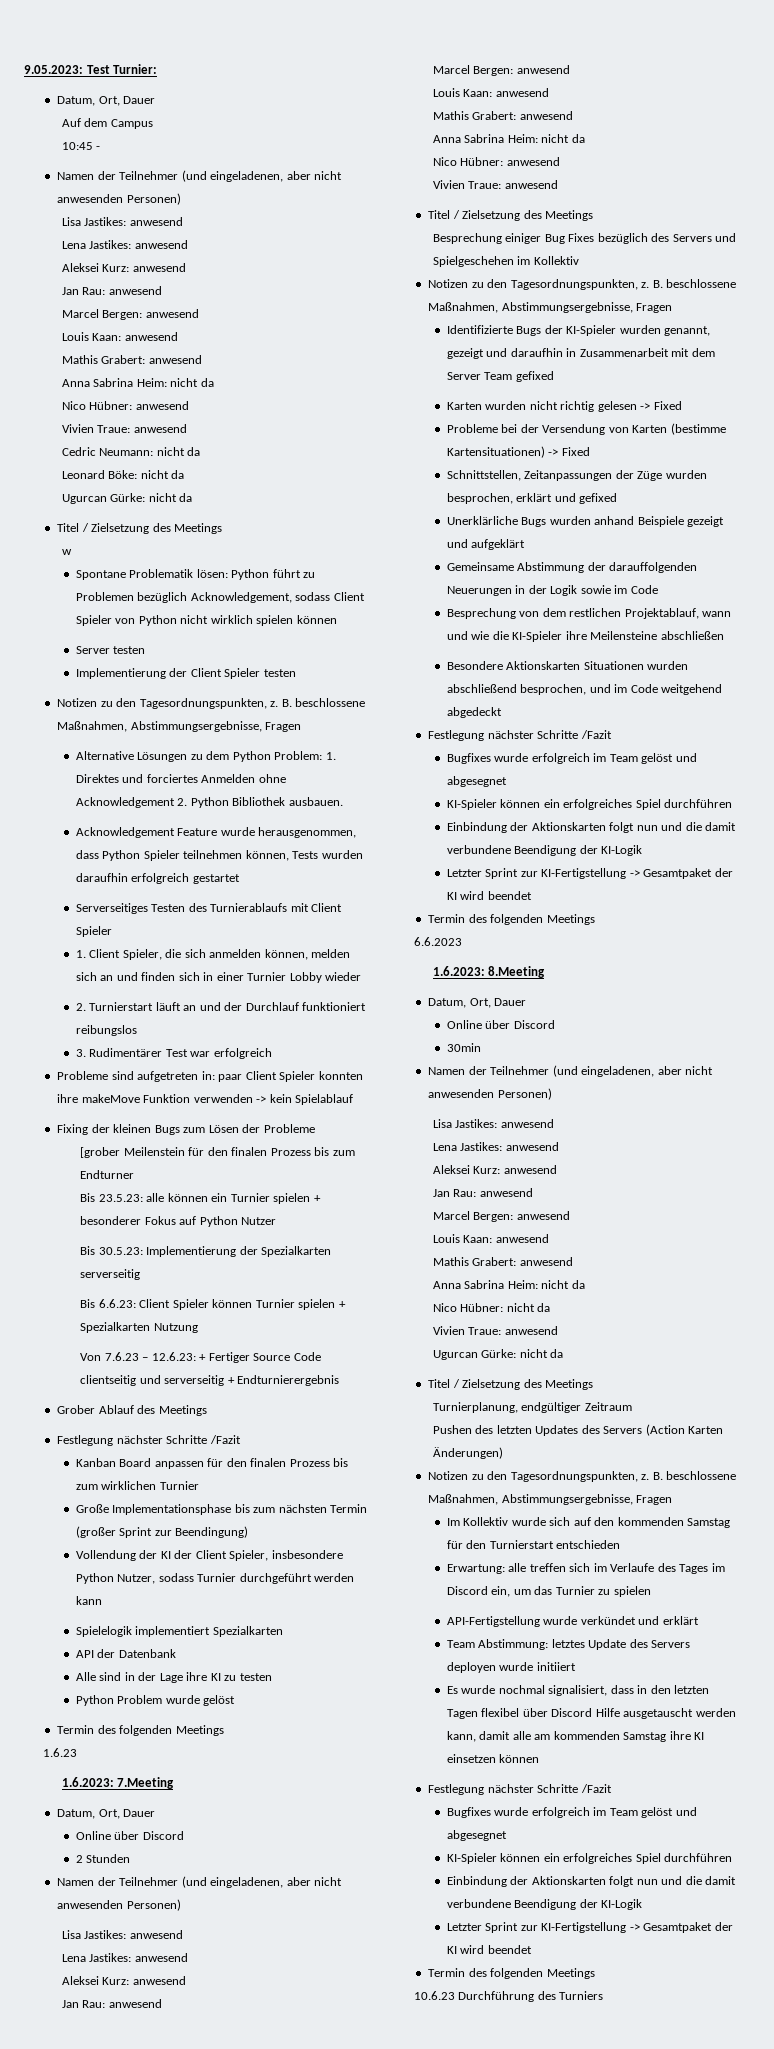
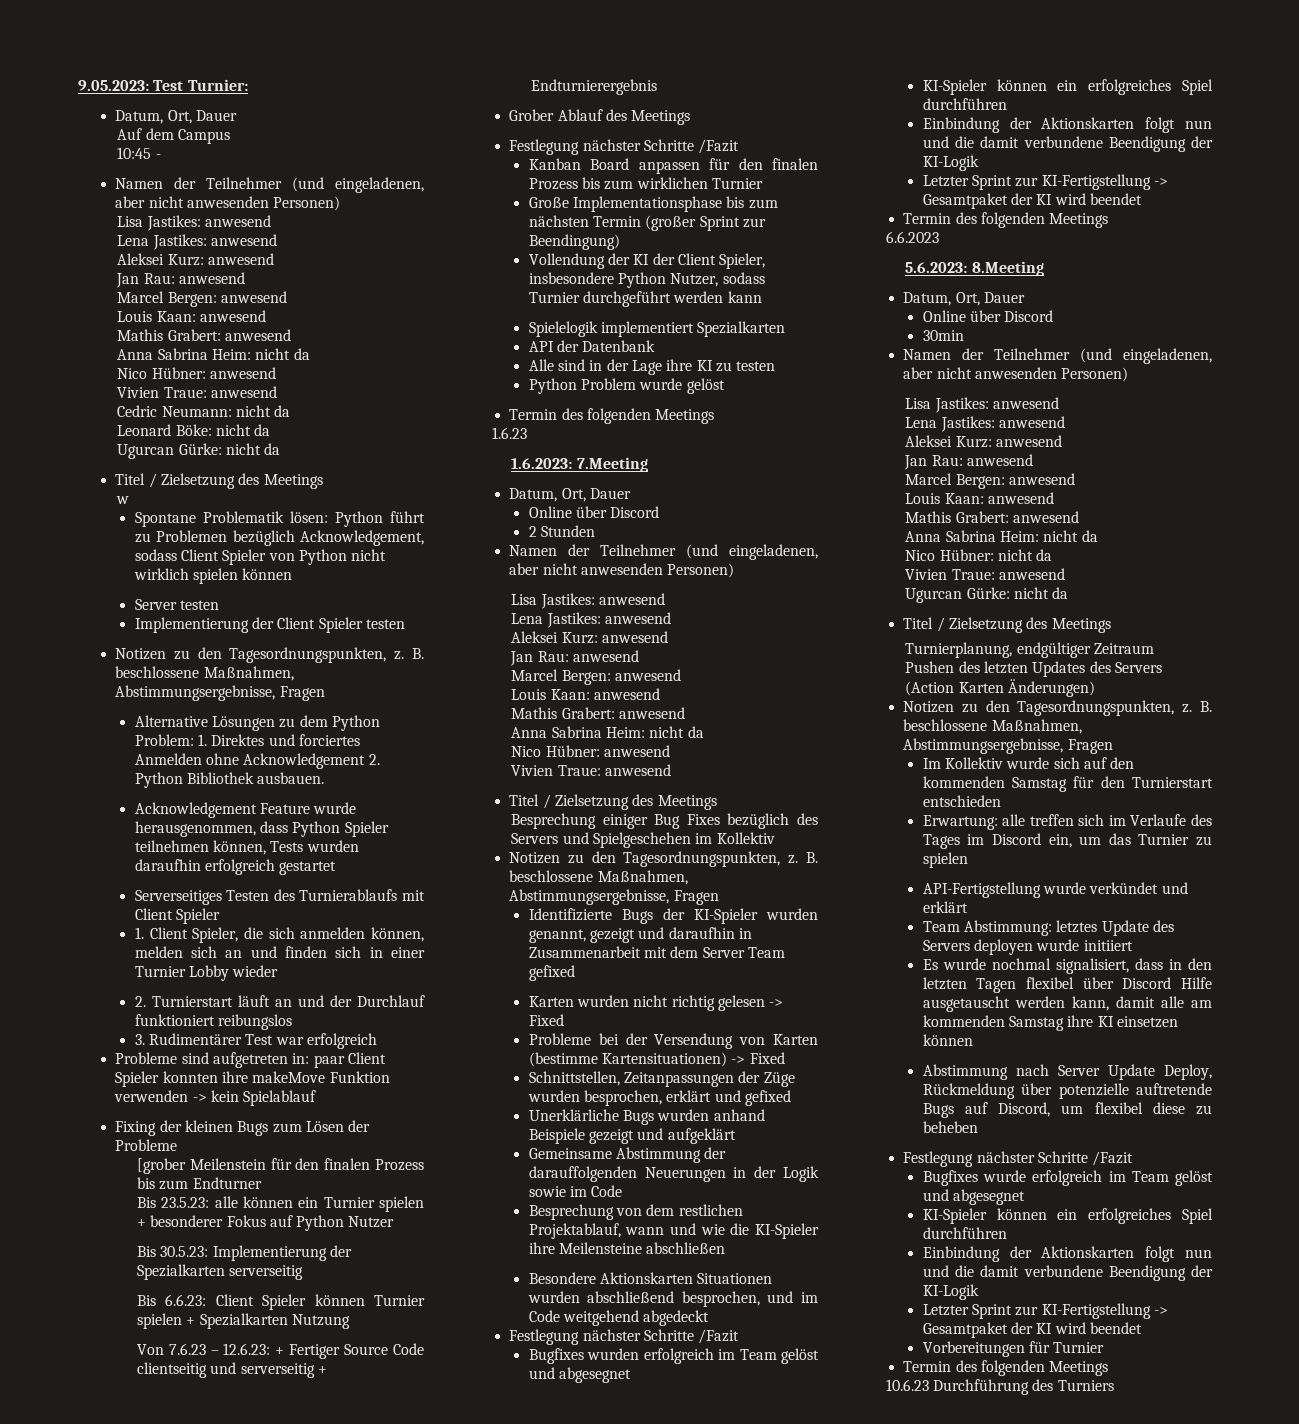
[494,753,529,762] wurde -> [587,1348,640,1360] wurden
[432,966,485,976] 1.6.2023: -> [905,262,968,273] 5.6.2023:
(540, 1758) none -> [922,1064,1212,1080] [922,1083,1212,1099] [922,1102,1212,1118] [922,1121,978,1133] // Abstimmung nach Server Update Deploy, Rückmeldung über potenzielle auftretende Bugs auf Discord, um flexibel diese zu beheben
(532, 1949) none -> [922,1341,1105,1357] // Vorbereitungen für Turnier

